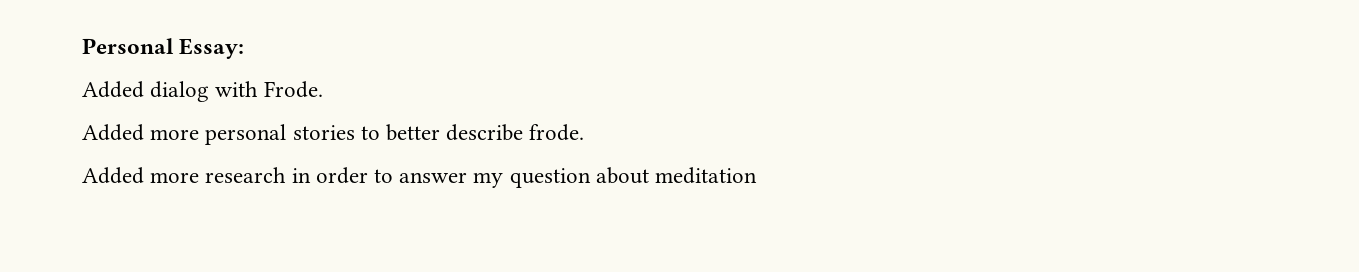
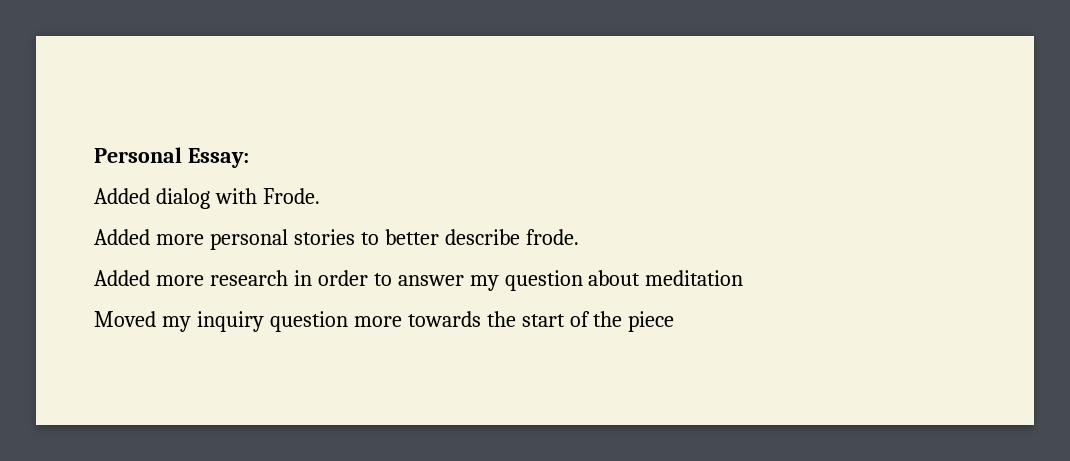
(758, 175) none -> [94,311,675,332] // Moved my inquiry question more towards the start of the piece

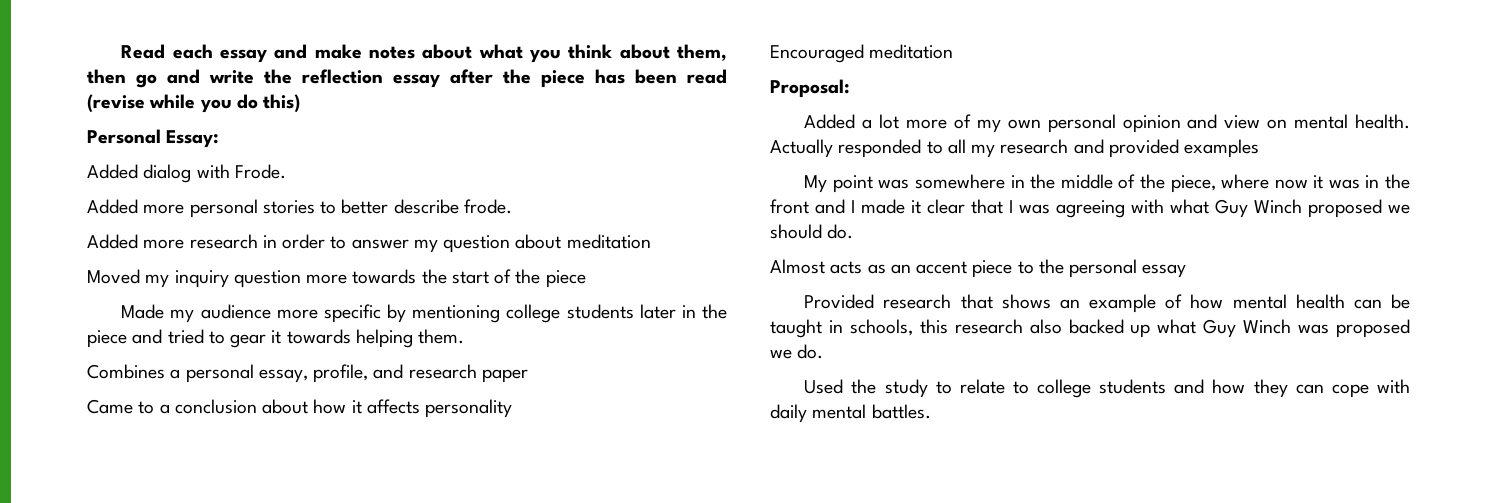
(94, 155) none -> [121,44,727,63] [87,69,727,88] [87,94,301,113] Read each essay and make notes about what you think about them, then go and write the reflection essay after the piece has been read (revise while you do this) //
(675, 321) none -> [121,304,728,323] [87,329,465,348] [87,364,528,383] [87,399,513,418] [770,44,954,63] [770,79,850,98] [804,114,1410,133] [770,139,1260,158] [804,174,1410,193] [770,199,1410,218] [770,224,854,239] [770,259,1187,278] [804,294,1410,313] [770,319,1410,338] [770,344,824,359] [804,379,1410,398] [770,404,931,423] // Made my audience more specific by mentioning college students later in the piece and tried to gear it towards helping them. // Combines a personal essay, profile, and research paper // Came to a conclusion about how it affects personality // Encouraged meditation // Proposal: // Added a lot more of my own personal opinion and view on mental health. Actually responded to all my research and provided examples // My point was somewhere in the middle of the piece, where now it was in the front and I made it clear that I was agreeing with what Guy Winch proposed we should do. // Almost acts as an accent piece to the personal essay // Provided research that shows an example of how mental health can be taught in schools, this research also backed up what Guy Winch was proposed we do. // Used the study to relate to college students and how they can cope with daily mental battles.

